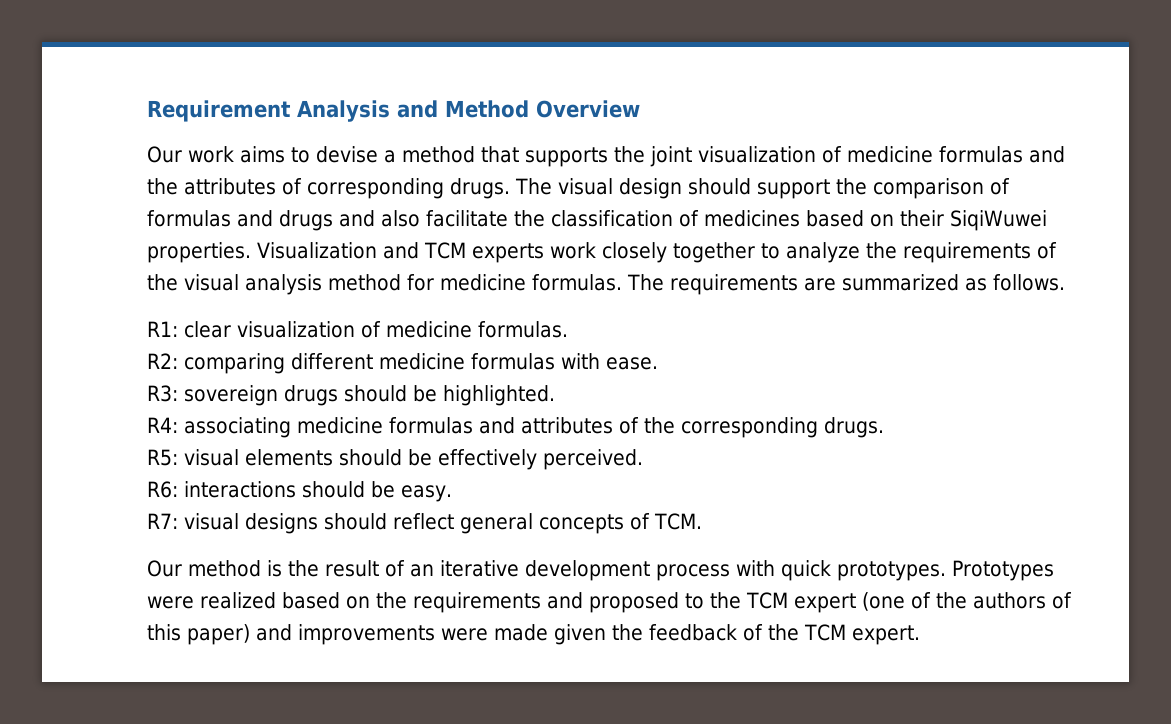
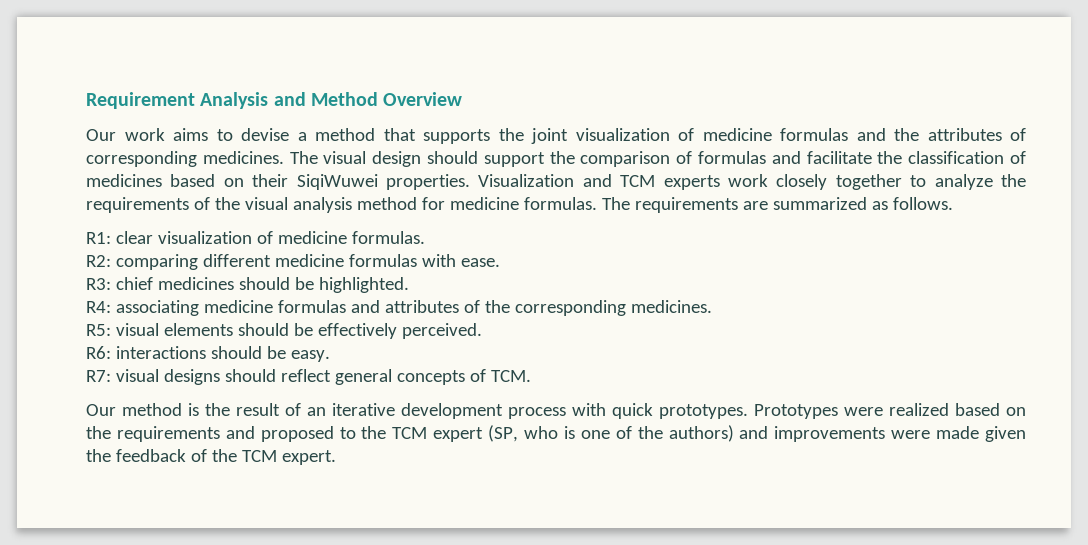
[450,178,510,199] drugs. -> [202,151,284,164] medicines.
[279,210,420,231] drugs and also -> (801, 157) none
[184,385,338,406] sovereign drugs -> [115,277,234,290] chief medicines
[824,417,884,438] drugs. -> [630,300,712,313] medicines.
[861,592,1072,611] [147,624,250,645] (one of the authors of this paper) -> [488,425,734,442] (SP, who is one of the authors)

